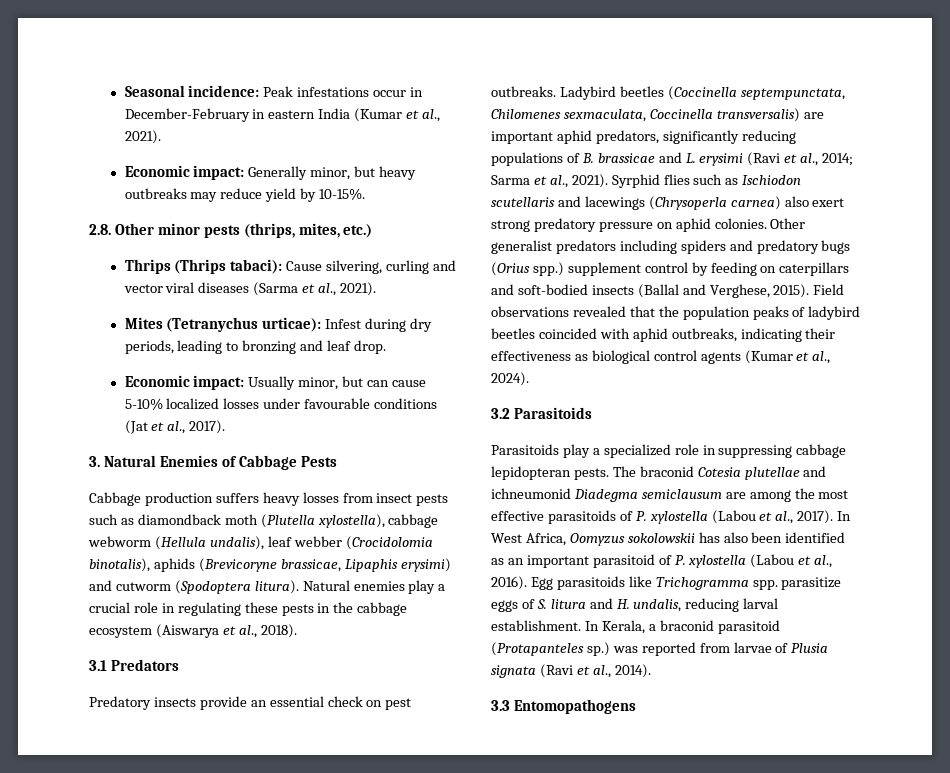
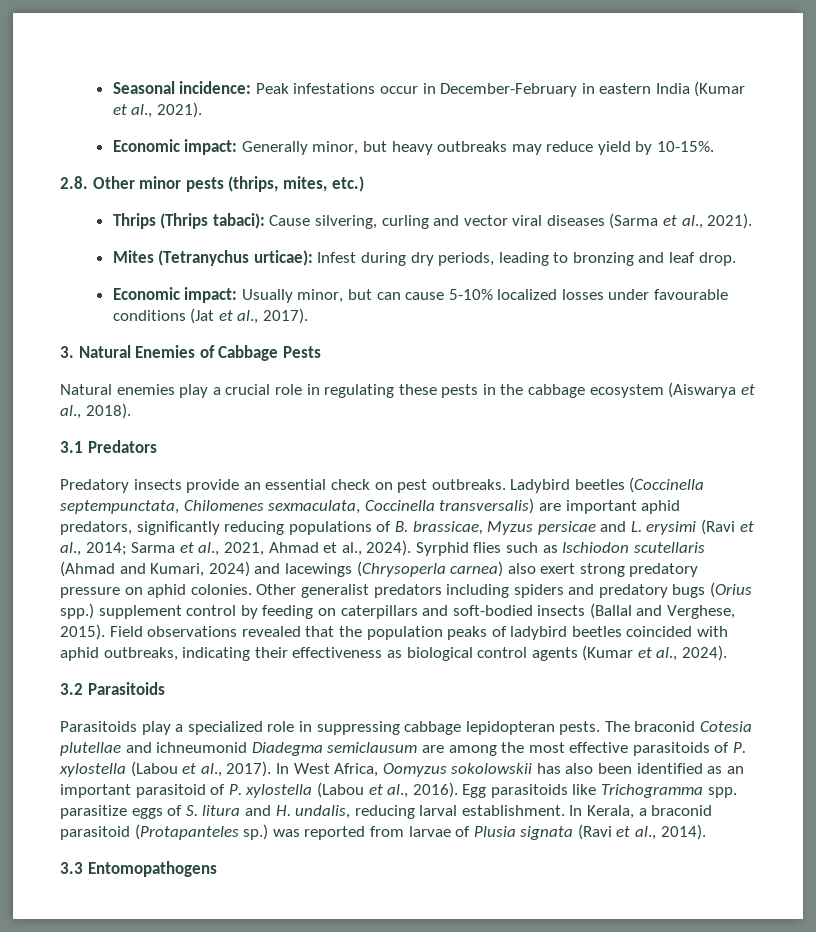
[89,492,449,506] [89,514,439,528] [88,536,433,550] [89,558,451,572] [89,580,299,594] Cabbage production suffers heavy losses from insect pests such as diamondback moth (Plutella xylostella), cabbage webworm (Hellula undalis), leaf webber (Crocidolomia binotalis), aphids (Brevicoryne brassicae, Lipaphis erysimi) and cutworm (Spodoptera litura). -> (321, 352) none
[597,153,655,163] brassicae -> [412,521,596,535] brassicae, Myzus persicae
[571,174,608,188] 2021). -> [223,540,412,556] 2021, Ahmad et al., 2024).
(555, 202) none -> [60,561,250,577] (Ahmad and Kumari, 2024)

